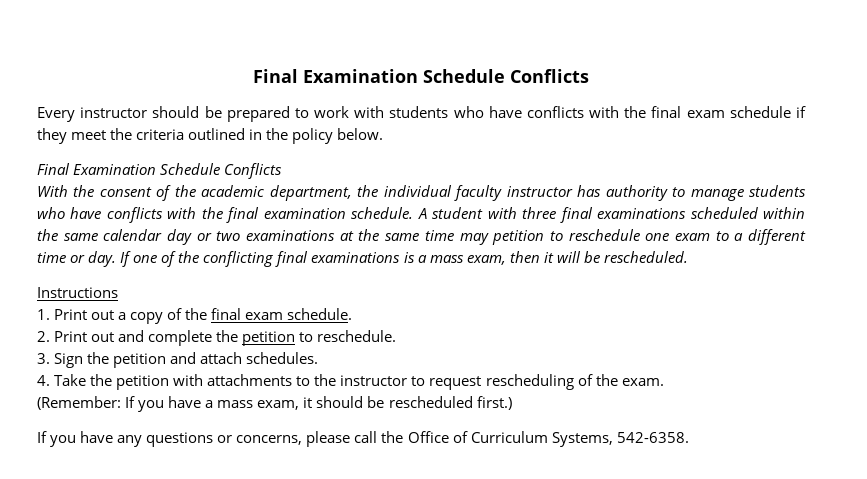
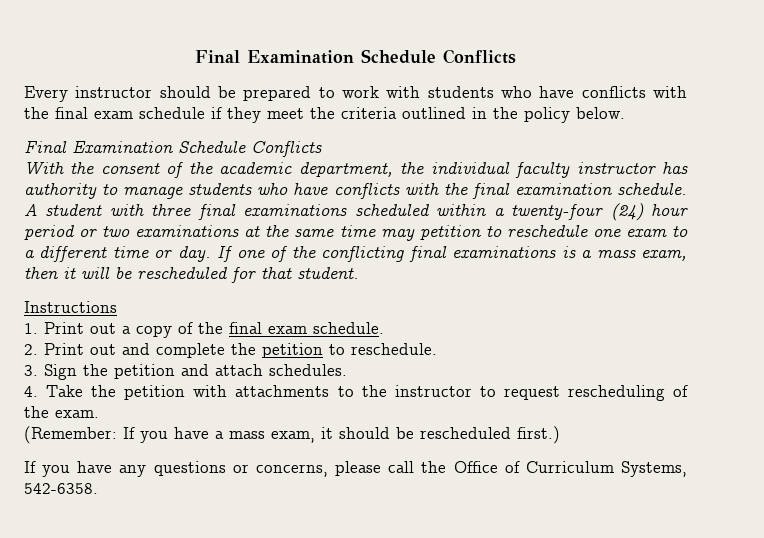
[37,229,193,245] the same calendar day -> [493,203,688,221] [24,225,75,240] a twenty-four (24) hour period
[603,251,688,263] rescheduled. -> [137,267,359,283] rescheduled for that student.

